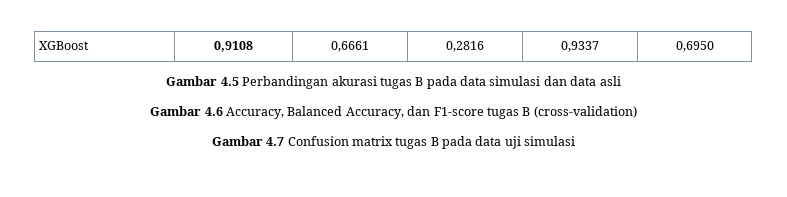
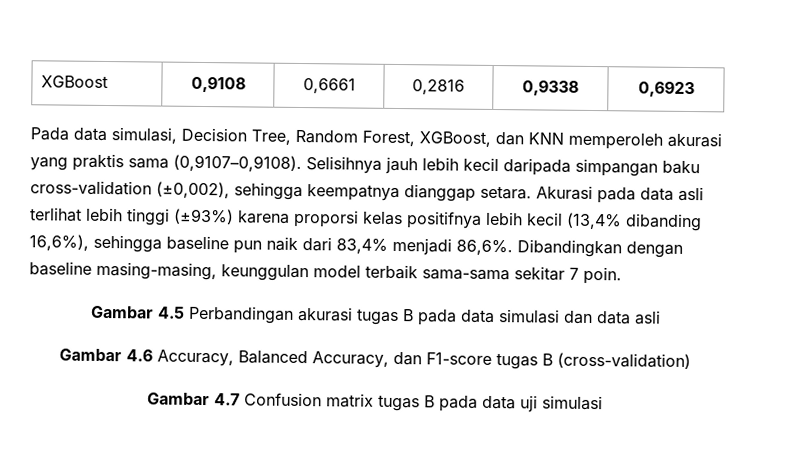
[561,41,599,52] [675,41,714,52] 0,9337 | 0,6950 -> [522,79,579,96] [637,80,695,98] [30,127,722,150] [30,153,700,177] [30,180,704,204] [30,207,702,232] [29,234,683,258] [29,261,622,285] 0,9338 | 0,6923 // Pada data simulasi, Decision Tree, Random Forest, XGBoost, dan KNN memperoleh akurasi yang praktis sama (0,9107–0,9108). Selisihnya jauh lebih kecil daripada simpangan baku cross-validation (±0,002), sehingga keempatnya dianggap setara. Akurasi pada data asli terlihat lebih tinggi (±93%) karena proporsi kelas positifnya lebih kecil (13,4% dibanding 16,6%), sehingga baseline pun naik dari 83,4% menjadi 86,6%. Dibandingkan dengan baseline masing-masing, keunggulan model terbaik sama-sama sekitar 7 poin.

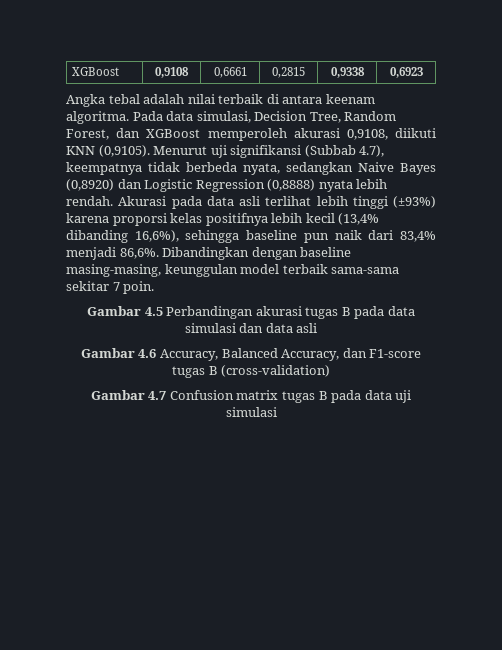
[412,79,465,95] 0,2816 -> [272,67,305,78] 0,2815
(695, 89) none -> [66,94,375,107] [66,111,129,124] Angka tebal adalah nilai terbaik di antara keenam algoritma.
[419,131,722,150] [30,153,700,177] [30,180,532,202] XGBoost, dan KNN memperoleh akurasi yang praktis sama (0,9107–0,9108). Selisihnya jauh lebih kecil daripada simpangan baku cross-validation (±0,002), sehingga keempatnya dianggap setara. -> [116,128,436,141] [66,145,385,158] [66,162,436,175] [66,179,388,192] [66,196,113,206] dan XGBoost memperoleh akurasi 0,9108, diikuti KNN (0,9105). Menurut uji signifikansi (Subbab 4.7), keempatnya tidak berbeda nyata, sedangkan Naive Bayes (0,8920) dan Logistic Regression (0,8888) nyata lebih rendah.

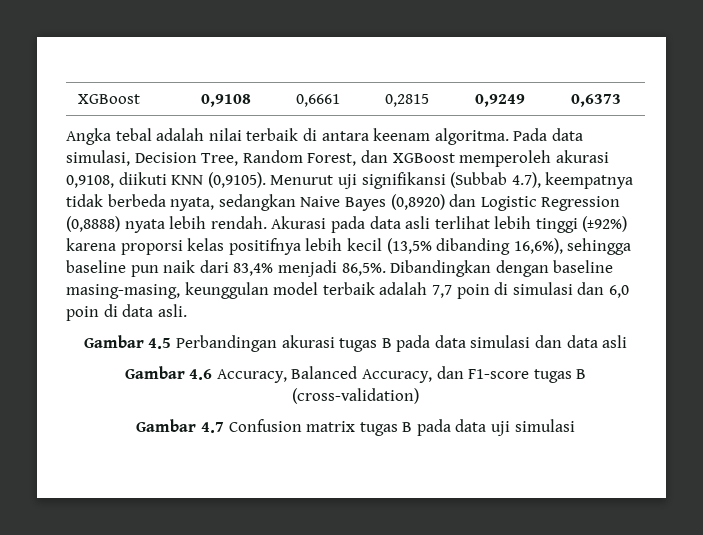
[330,67,365,78] [389,67,423,78] 0,9338 | 0,6923 -> [474,94,525,107] [571,94,621,107] 0,9249 | 0,6373
[393,196,436,208] (±93%) -> [582,216,628,232] (±92%)
[338,213,380,225] (13,4% -> [386,238,432,254] (13,5%
[119,248,159,259] 86,6%. -> [341,263,386,276] 86,5%.
[331,267,400,274] [66,281,155,294] sama-sama sekitar 7 poin. -> [379,282,629,299] [66,304,187,321] adalah 7,7 poin di simulasi dan 6,0 poin di data asli.

